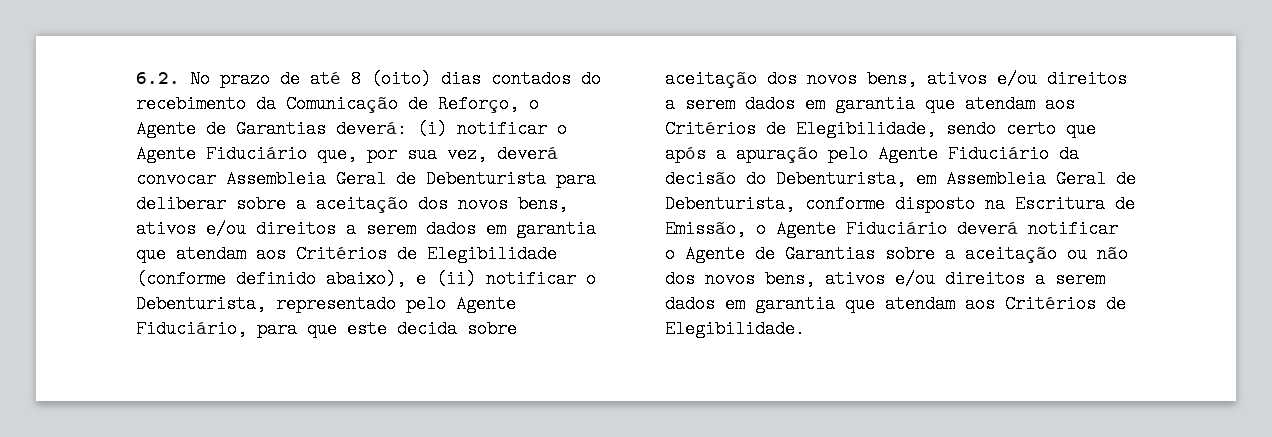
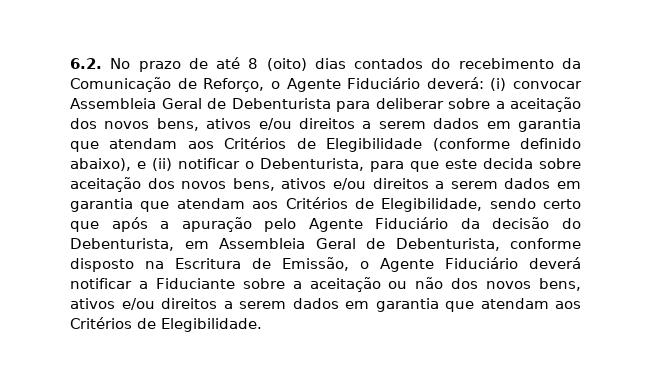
[206,120,567,138] [136,145,558,163] de Garantias deverá: (i) notificar o Agente Fiduciário que, por sua vez, deverá -> [347,77,507,91] Fiduciário deverá: (i)
[276,295,516,313] [136,320,247,338] representado pelo Agente Fiduciário, -> (364, 164) none
[665,245,875,263] o Agente de Garantias -> [138,278,235,289] a Fiduciante

